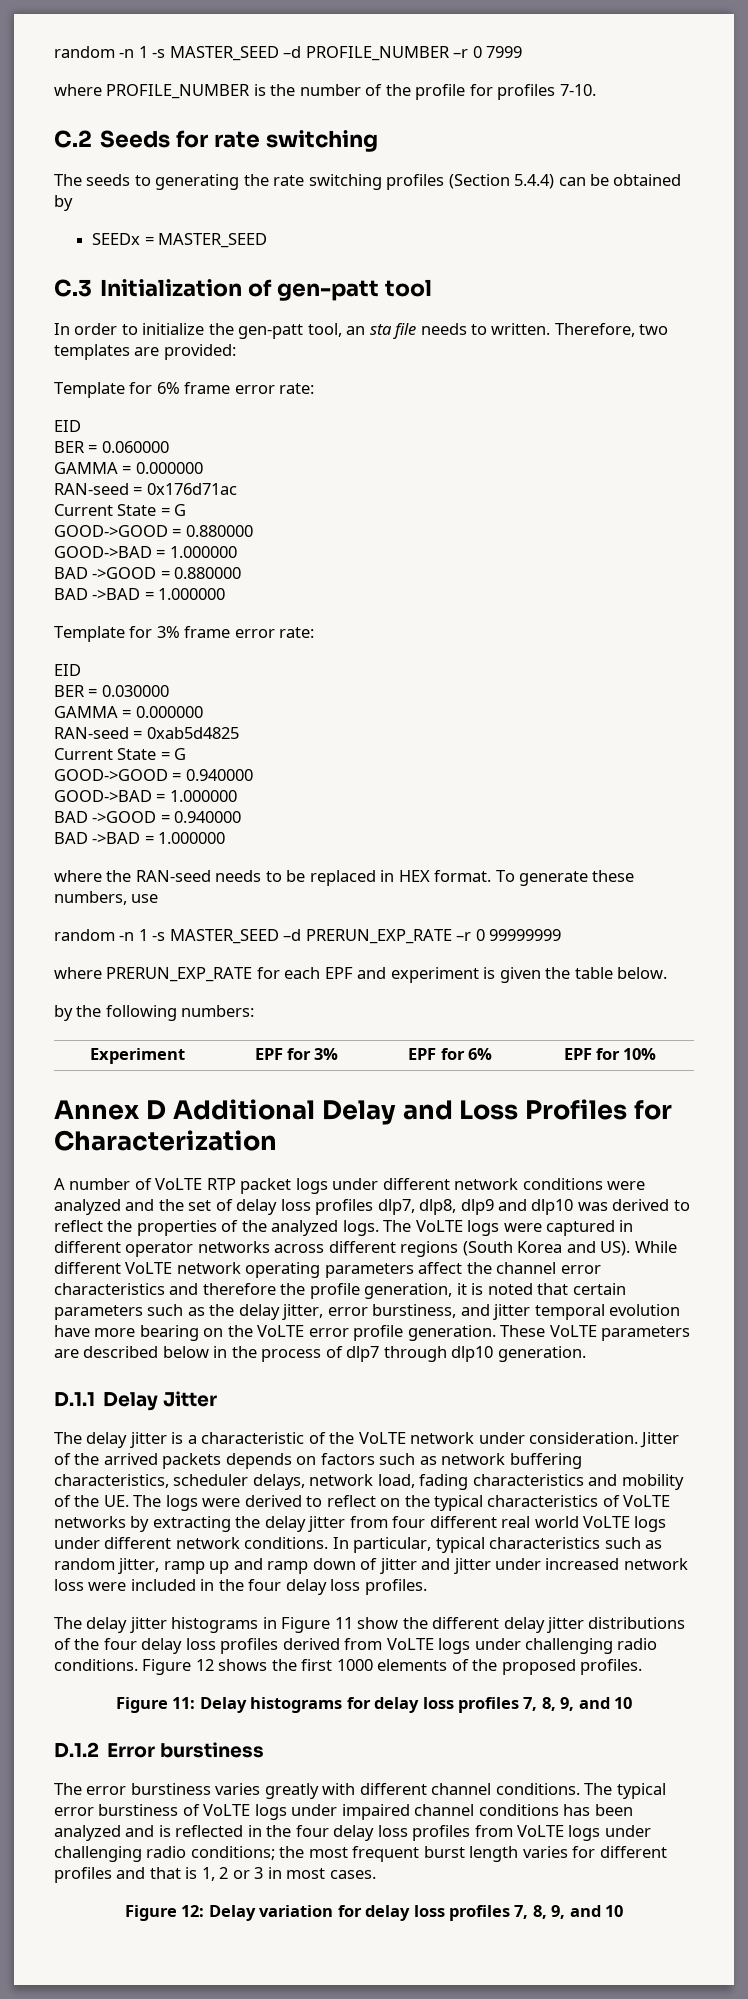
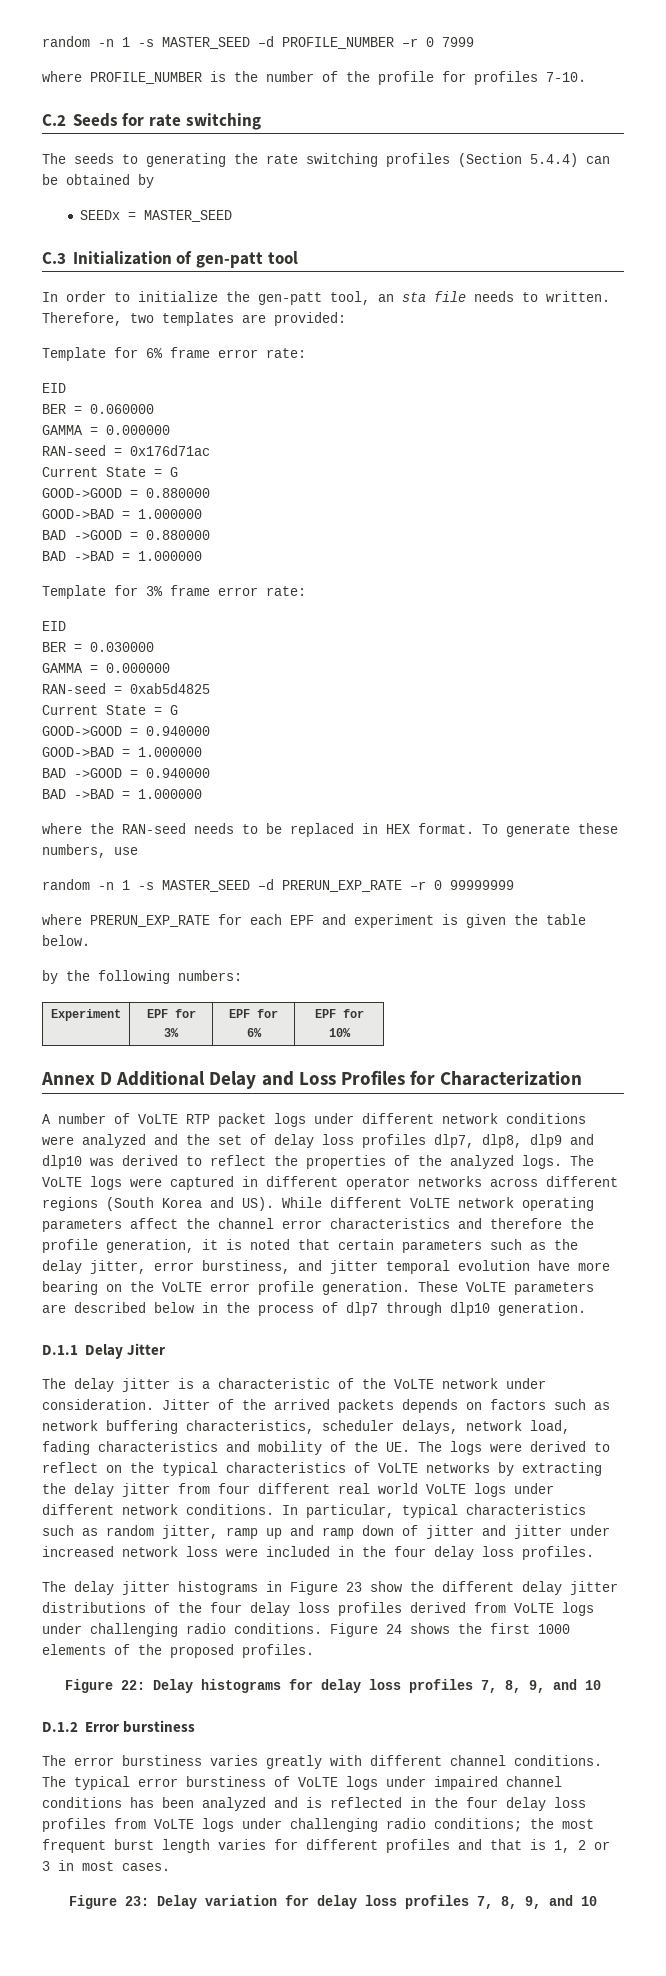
[334,1617,353,1629] 11 -> [346,1582,362,1592] 23
[195,1659,214,1671] 12 -> [386,1624,402,1634] 24
[172,1697,196,1709] 11: -> [121,1680,145,1690] 22:
[181,1905,205,1917] 12: -> [125,1896,149,1906] 23:

